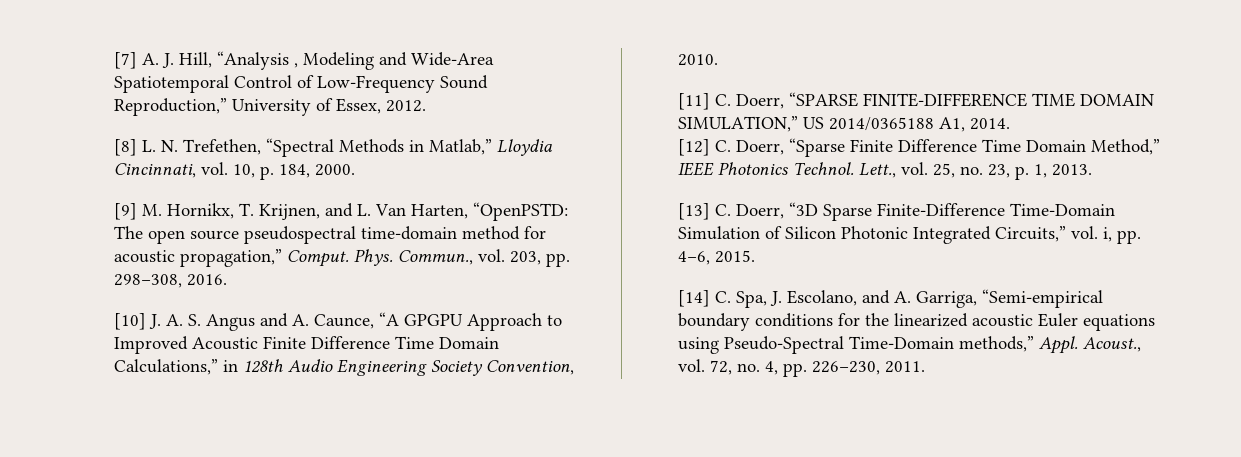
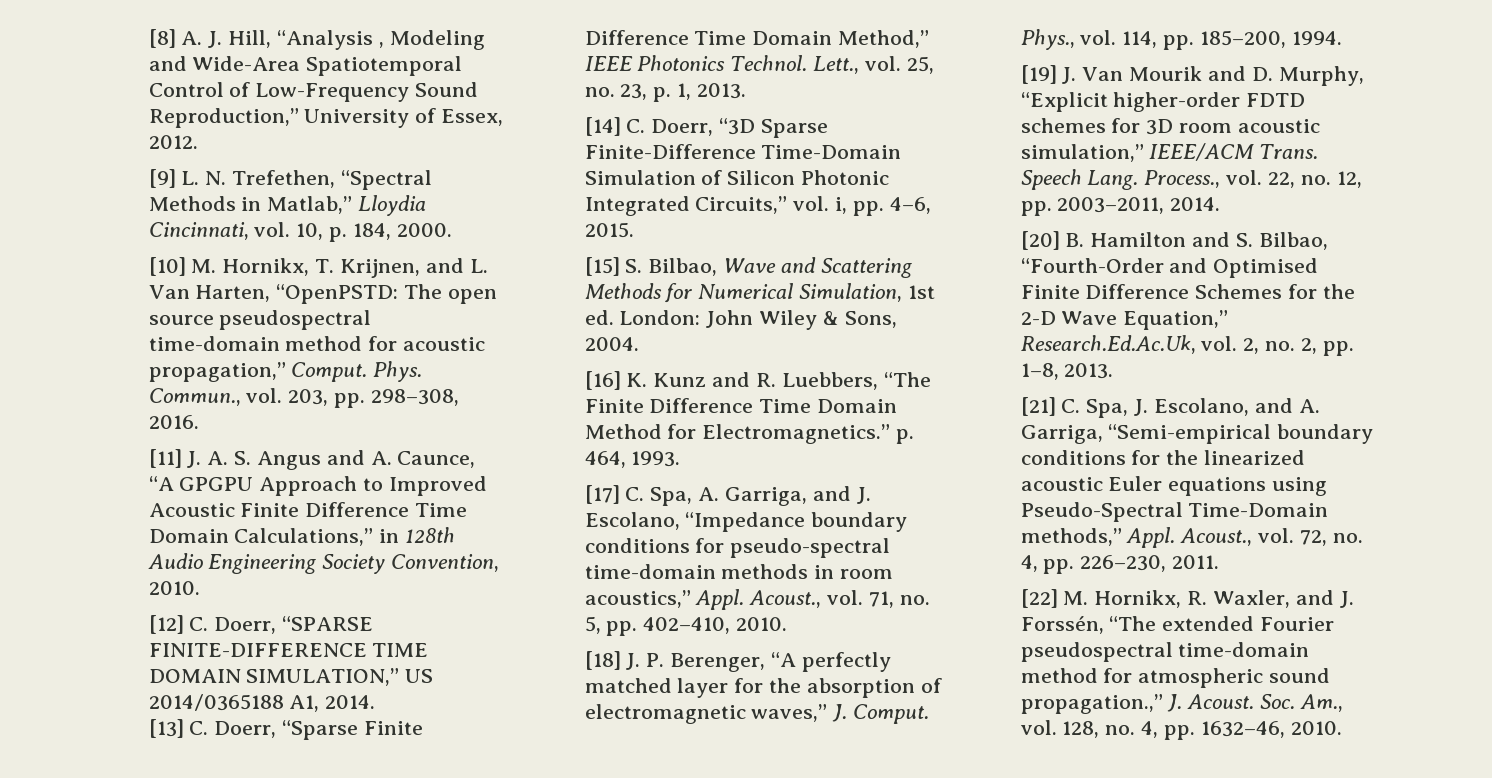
[113,52,137,69] [7] -> [148,29,176,48] [8]
[113,139,137,156] [8] -> [148,169,176,188] [9]
[113,203,137,220] [9] -> [148,257,186,276] [10]
[113,313,146,330] [10] -> [148,449,182,468] [11]
[677,93,710,110] [11] -> [148,615,184,634] [12]
[677,139,710,156] [12] -> [148,719,184,738] [13]
[677,203,710,220] [13] -> [584,117,621,136] [14]
[677,290,710,307] [14] -> [584,257,912,278] [584,283,935,303] [584,310,897,330] [584,337,639,351] [584,371,931,390] [584,398,898,413] [584,424,915,444] [584,451,681,468] [584,485,871,506] [584,512,908,532] [584,538,891,558] [584,564,894,579] [584,589,930,610] [584,616,788,636] [584,651,891,672] [584,678,942,698] [584,704,930,724] [1020,29,1342,50] [1020,65,1364,86] [1020,92,1306,112] [1020,118,1320,135] [1020,143,1319,162] [1020,169,1362,190] [1020,197,1221,216] [1020,231,1328,250] [1020,258,1319,278] [1020,284,1355,299] [1020,310,1229,330] [1020,335,1354,356] [1020,363,1114,380] [1020,397,1056,416] [15] S. Bilbao, Wave and Scattering Methods for Numerical Simulation, 1st ed. London: John Wiley & Sons, 2004. // [16] K. Kunz and R. Luebbers, “The Finite Difference Time Domain Method for Electromagnetics.” p. 464, 1993. // [17] C. Spa, A. Garriga, and J. Escolano, “Impedance boundary conditions for pseudo-spectral time-domain methods in room acoustics,” Appl. Acoust., vol. 71, no. 5, pp. 402–410, 2010. // [18] J. P. Berenger, “A perfectly matched layer for the absorption of electromagnetic waves,” J. Comput. Phys., vol. 114, pp. 185–200, 1994. // [19] J. Van Mourik and D. Murphy, “Explicit higher-order FDTD schemes for 3D room acoustic simulation,” IEEE/ACM Trans. Speech Lang. Process., vol. 22, no. 12, pp. 2003–2011, 2014. // [20] B. Hamilton and S. Bilbao, “Fourth-Order and Optimised Finite Difference Schemes for the 2-D Wave Equation,” Research.Ed.Ac.Uk, vol. 2, no. 2, pp. 1–8, 2013. // [21]
(925, 367) none -> [1020,589,1354,608] [1020,616,1335,634] [1020,642,1310,662] [1020,668,1331,688] [1020,694,1343,714] [1020,720,1342,740] // [22] M. Hornikx, R. Waxler, and J. Forssén, “The extended Fourier pseudospectral time-domain method for atmospheric sound propagation.,” J. Acoust. Soc. Am., vol. 128, no. 4, pp. 1632–46, 2010.

